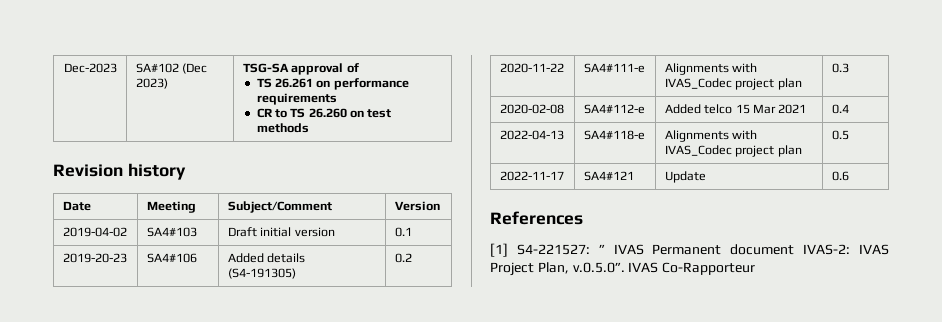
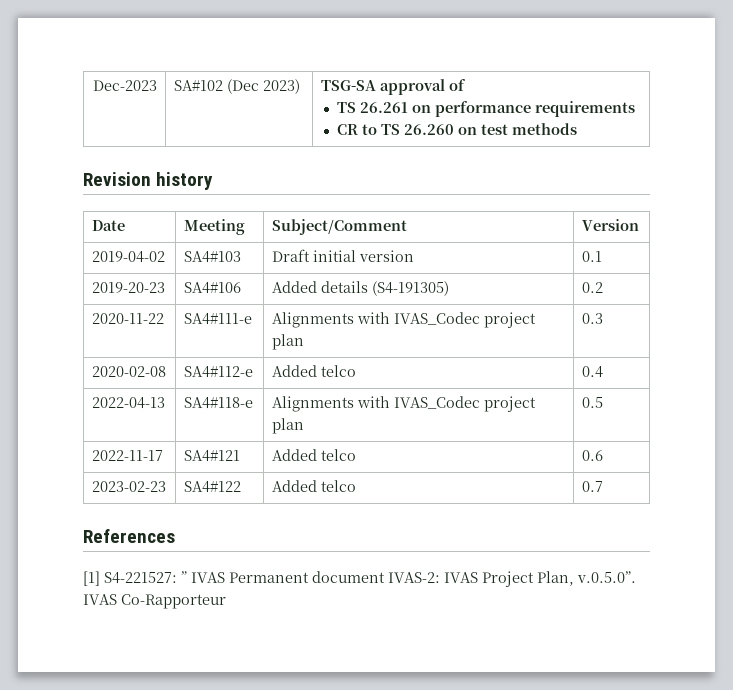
[735,104,807,114] 15 Mar 2021 -> (356, 371) none
[664,171,706,183] Update -> [271,449,356,461] Added telco
(849, 176) none -> [91,481,166,492] [183,481,241,493] [271,480,356,492] [581,481,603,492] // 2023-02-23 | SA4#122 | Added telco | 0.7

